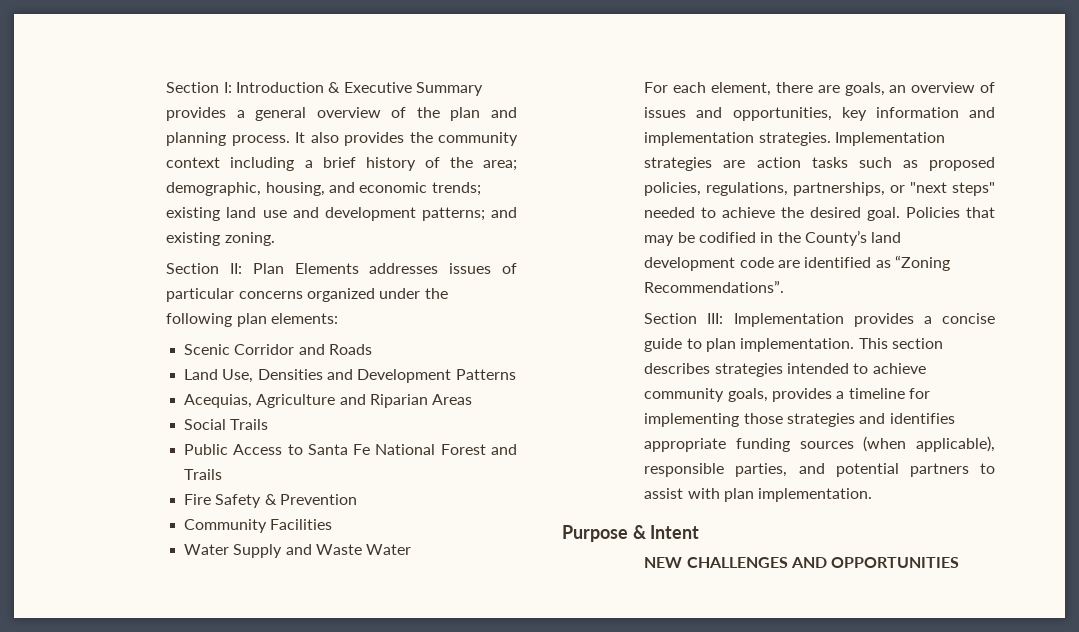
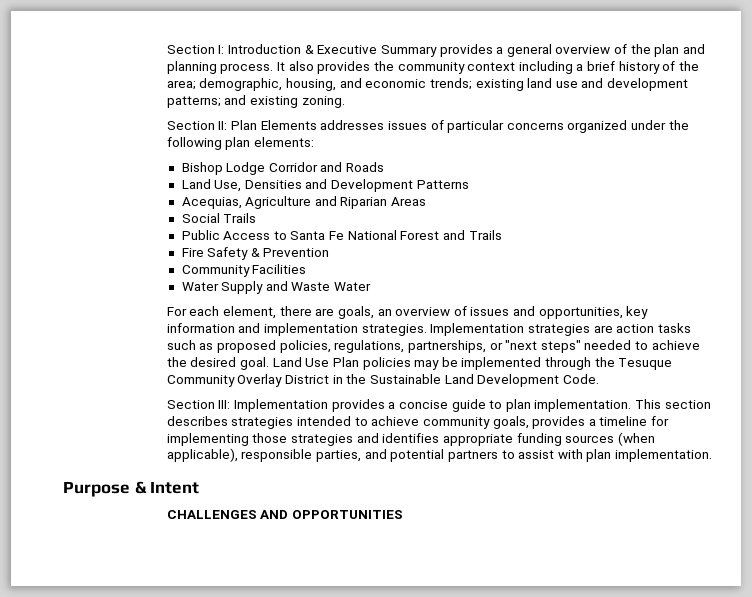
[183,344,230,355] Scenic -> [181,162,266,175] Bishop Lodge
[906,207,995,218] [644,230,902,246] [644,255,950,271] [644,280,785,293] Policies that may be codified in the County’s land development code are identified as “Zoning Recommendations”. -> [272,357,673,370] [166,374,599,387] Land Use Plan policies may be implemented through the Tesuque Community Overlay District in the Sustainable Land Development Code.
[644,557,683,568] NEW -> (200, 487) none

